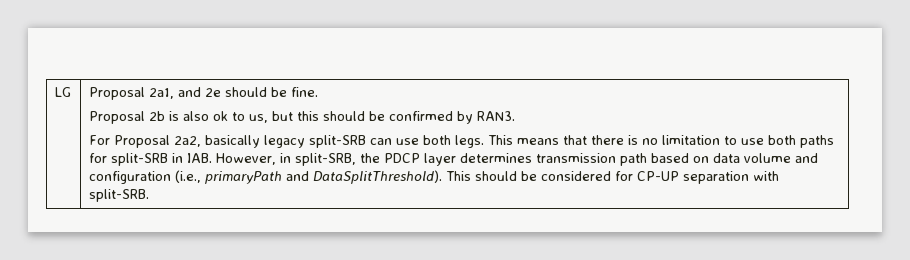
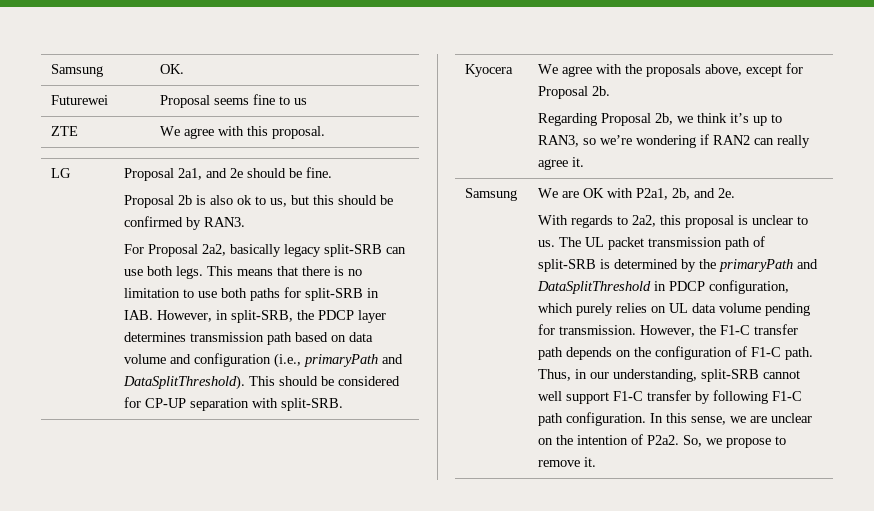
(54, 92) none -> [51,64,104,77] [160,64,185,74] [51,95,109,105] [160,94,308,108] [51,126,79,136] [160,126,326,139] Samsung | OK. // Futurewei | Proposal seems fine to us // ZTE | We agree with this proposal. //
(149, 195) none -> [465,64,514,77] [538,63,804,77] [538,86,611,99] [538,113,783,126] [538,134,811,148] [538,157,585,170] [465,188,518,201] [538,188,736,200] [538,215,809,228] [538,236,766,250] [538,259,819,272] [537,280,790,294] [538,303,811,316] [538,324,799,337] [538,346,814,360] [538,369,801,382] [538,390,803,404] [538,412,813,426] [538,434,787,448] [538,457,597,467] // Kyocera | We agree with the proposals above, except for Proposal 2b. // Regarding Proposal 2b, we think it’s up to RAN3, so we’re wondering if RAN2 can really agree it. // Samsung | We are OK with P2a1, 2b, and 2e. // With regards to 2a2, this proposal is unclear to us. The UL packet transmission path of split-SRB is determined by the primaryPath and DataSplitThreshold in PDCP configuration, which purely relies on UL data volume pending for transmission. However, the F1-C transfer path depends on the configuration of F1-C path. Thus, in our understanding, split-SRB cannot well support F1-C transfer by following F1-C path configuration. In this sense, we are unclear on the intention of P2a2. So, we propose to remove it.

